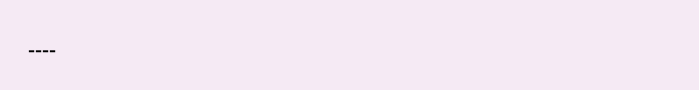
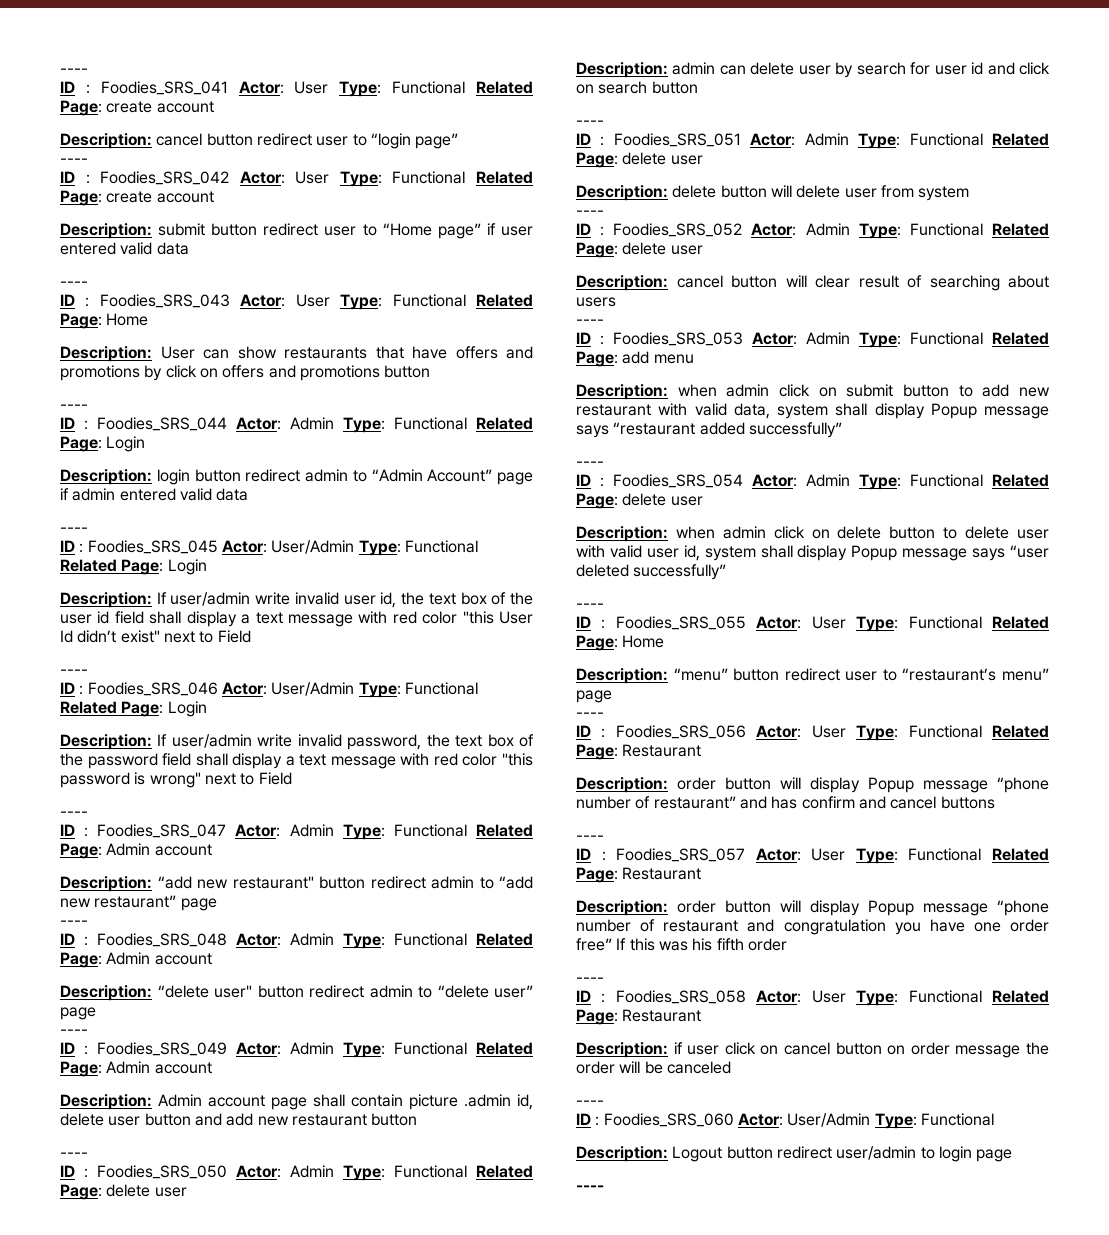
[28,50,56,57] ---- -> [60,68,88,74] [60,81,533,97] [60,100,214,116] [60,133,459,149] [60,158,88,164] [60,171,533,187] [60,190,214,206] [60,223,533,239] [60,242,189,255] [60,281,88,287] [60,294,533,310] [60,313,149,329] [60,346,533,362] [60,365,431,381] [60,404,88,410] [60,417,533,433] [60,436,146,452] [60,469,533,485] [60,488,249,501] [60,527,88,533] [60,540,478,556] [60,559,207,575] [60,592,534,608] [60,611,533,627] [60,630,251,643] [60,669,88,675] [60,682,478,698] [60,701,207,717] [60,734,535,750] [60,753,534,769] [60,772,292,788] [60,811,88,817] [60,824,533,840] [60,843,212,859] [60,876,533,892] [60,895,217,911] [60,920,88,926] [60,933,533,949] [60,952,212,968] [60,985,533,1001] [60,1007,96,1020] [60,1029,88,1035] [60,1042,533,1058] [60,1061,212,1077] [60,1094,533,1110] [60,1113,418,1126] [60,1152,88,1158] [60,1165,533,1181] [60,1184,187,1200] [576,62,1050,78] [576,81,698,94] [576,120,604,126] [576,133,1049,149] [576,152,703,168] [576,185,970,201] [576,210,604,216] [576,223,1049,239] [576,242,703,258] [576,275,1049,291] [576,297,616,307] [576,319,604,325] [576,332,1049,348] [576,351,694,367] [576,384,1050,400] [576,403,1049,419] [576,422,842,438] [576,461,604,467] [576,474,1049,490] [576,493,703,509] [576,526,1049,542] [576,545,1049,561] [576,564,727,580] [576,603,604,609] [576,616,1049,632] [576,635,665,651] [576,668,1049,684] [576,690,612,703] [576,712,604,718] [576,725,1049,741] [576,744,702,760] [576,777,1049,793] [576,796,995,809] [576,835,604,841] [576,848,1049,864] [576,867,702,883] [576,900,1049,916] [576,919,1049,935] [576,938,787,951] [576,977,604,983] [576,990,1049,1006] [576,1009,702,1025] [576,1042,1049,1058] [576,1061,731,1074] [576,1100,604,1106] [576,1113,994,1129] [576,1146,1013,1162] [576,1185,604,1191] ---- // ID : Foodies_SRS_041 Actor: User Type: Functional Related Page: create account // Description: cancel button redirect user to “login page” // ---- // ID : Foodies_SRS_042 Actor: User Type: Functional Related Page: create account // Description: submit button redirect user to “Home page” if user entered valid data // ---- // ID : Foodies_SRS_043 Actor: User Type: Functional Related Page: Home // Description: User can show restaurants that have offers and promotions by click on offers and promotions button // ---- // ID : Foodies_SRS_044 Actor: Admin Type: Functional Related Page: Login // Description: login button redirect admin to “Admin Account” page if admin entered valid data // ---- // ID : Foodies_SRS_045 Actor: User/Admin Type: Functional Related Page: Login // Description: If user/admin write invalid user id, the text box of the user id field shall display a text message with red color "this User Id didn’t exist" next to Field // ---- // ID : Foodies_SRS_046 Actor: User/Admin Type: Functional Related Page: Login // Description: If user/admin write invalid password, the text box of the password field shall display a text message with red color "this password is wrong" next to Field // ---- // ID : Foodies_SRS_047 Actor: Admin Type: Functional Related Page: Admin account // Description: “add new restaurant" button redirect admin to “add new restaurant” page // ---- // ID : Foodies_SRS_048 Actor: Admin Type: Functional Related Page: Admin account // Description: “delete user" button redirect admin to “delete user” page // ---- // ID : Foodies_SRS_049 Actor: Admin Type: Functional Related Page: Admin account // Description: Admin account page shall contain picture .admin id, delete user button and add new restaurant button // ---- // ID : Foodies_SRS_050 Actor: Admin Type: Functional Related Page: delete user // Description: admin can delete user by search for user id and click on search button // ---- // ID : Foodies_SRS_051 Actor: Admin Type: Functional Related Page: delete user // Description: delete button will delete user from system // ---- // ID : Foodies_SRS_052 Actor: Admin Type: Functional Related Page: delete user // Description: cancel button will clear result of searching about users // ---- // ID : Foodies_SRS_053 Actor: Admin Type: Functional Related Page: add menu // Description: when admin click on submit button to add new restaurant with valid data, system shall display Popup message says “restaurant added successfully” // ---- // ID : Foodies_SRS_054 Actor: Admin Type: Functional Related Page: delete user // Description: when admin click on delete button to delete user with valid user id, system shall display Popup message says “user deleted successfully” // ---- // ID : Foodies_SRS_055 Actor: User Type: Functional Related Page: Home // Description: “menu” button redirect user to “restaurant’s menu” page // ---- // ID : Foodies_SRS_056 Actor: User Type: Functional Related Page: Restaurant // Description: order button will display Popup message “phone number of restaurant” and has confirm and cancel buttons // ---- // ID : Foodies_SRS_057 Actor: User Type: Functional Related Page: Restaurant // Description: order button will display Popup message “phone number of restaurant and congratulation you have one order free” If this was his fifth order // ---- // ID : Foodies_SRS_058 Actor: User Type: Functional Related Page: Restaurant // Description: if user click on cancel button on order message the order will be canceled // ---- // ID : Foodies_SRS_060 Actor: User/Admin Type: Functional // Description: Logout button redirect user/admin to login page // ----

